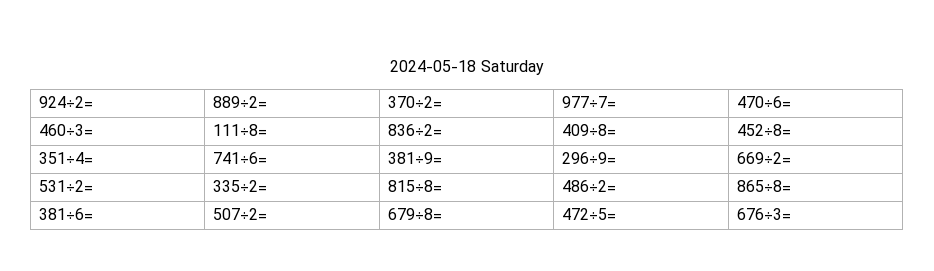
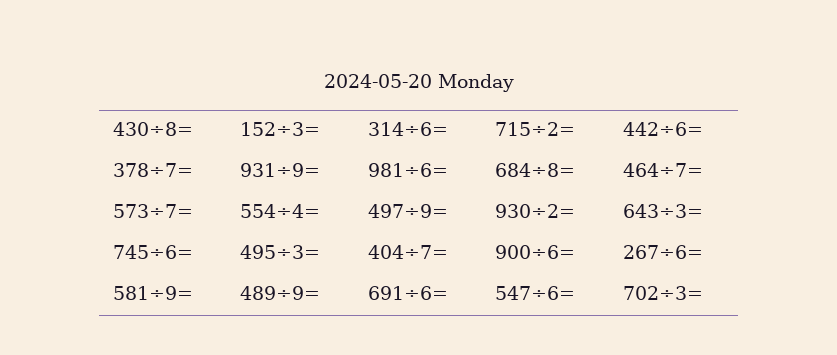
[390,60,544,75] [39,96,94,108] [213,96,268,108] [388,96,443,108] [562,96,617,108] [737,96,792,108] [39,124,94,136] [213,124,268,136] [388,124,443,136] [562,124,617,136] [737,124,792,136] [39,152,94,164] [213,152,268,164] [388,152,443,164] [562,152,617,164] [737,152,792,164] [39,180,94,192] [213,180,268,192] [388,180,443,192] [562,180,617,192] [737,180,792,192] [39,208,94,220] [213,208,268,220] [388,208,443,220] [562,208,617,220] [737,208,792,220] 2024-05-18 Saturday // 924÷2= | 889÷2= | 370÷2= | 977÷7= | 470÷6= // 460÷3= | 111÷8= | 836÷2= | 409÷8= | 452÷8= // 351÷4= | 741÷6= | 381÷9= | 296÷9= | 669÷2= // 531÷2= | 335÷2= | 815÷8= | 486÷2= | 865÷8= // 381÷6= | 507÷2= | 679÷8= | 472÷5= | 676÷3= -> [323,74,514,92] [112,122,193,136] [239,122,320,136] [367,122,448,136] [494,122,575,136] [622,122,703,136] [112,163,193,177] [239,163,320,177] [367,163,448,177] [494,163,575,177] [622,163,703,177] [112,204,193,218] [239,204,320,218] [367,204,448,218] [494,204,575,218] [622,204,703,218] [112,245,193,259] [239,245,320,259] [367,245,448,259] [494,245,575,259] [622,245,703,259] [112,286,193,300] [239,286,320,300] [367,286,448,300] [494,286,575,300] [622,286,703,300] 2024-05-20 Monday // 430÷8= | 152÷3= | 314÷6= | 715÷2= | 442÷6= // 378÷7= | 931÷9= | 981÷6= | 684÷8= | 464÷7= // 573÷7= | 554÷4= | 497÷9= | 930÷2= | 643÷3= // 745÷6= | 495÷3= | 404÷7= | 900÷6= | 267÷6= // 581÷9= | 489÷9= | 691÷6= | 547÷6= | 702÷3=

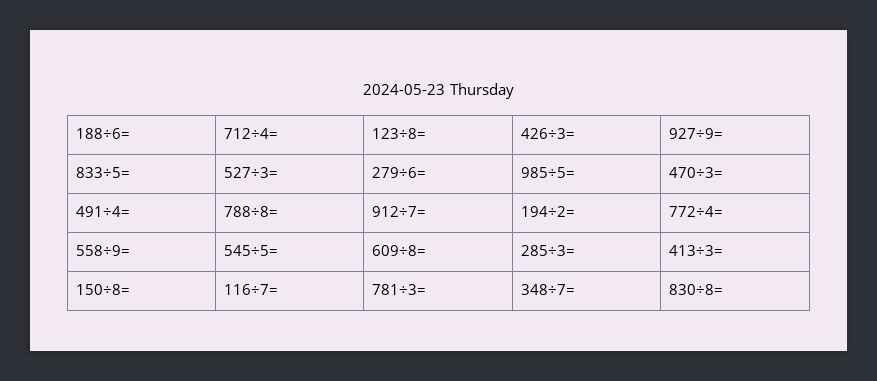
[323,74,514,92] [112,122,193,136] [239,122,320,136] [367,122,448,136] [494,122,575,136] [622,122,703,136] [112,163,193,177] [239,163,320,177] [367,163,448,177] [494,163,575,177] [622,163,703,177] [112,204,193,218] [239,204,320,218] [367,204,448,218] [494,204,575,218] [622,204,703,218] [112,245,193,259] [239,245,320,259] [367,245,448,259] [494,245,575,259] [622,245,703,259] [112,286,193,300] [239,286,320,300] [367,286,448,300] [494,286,575,300] [622,286,703,300] 2024-05-20 Monday // 430÷8= | 152÷3= | 314÷6= | 715÷2= | 442÷6= // 378÷7= | 931÷9= | 981÷6= | 684÷8= | 464÷7= // 573÷7= | 554÷4= | 497÷9= | 930÷2= | 643÷3= // 745÷6= | 495÷3= | 404÷7= | 900÷6= | 267÷6= // 581÷9= | 489÷9= | 691÷6= | 547÷6= | 702÷3= -> [363,83,514,99] [76,128,131,139] [224,128,279,139] [372,128,427,139] [521,128,576,139] [669,128,724,139] [76,167,131,178] [224,167,279,178] [372,167,427,178] [521,167,576,178] [669,167,724,178] [76,206,131,217] [224,206,279,217] [372,206,427,217] [521,206,576,217] [669,206,724,217] [76,245,131,256] [224,245,279,256] [372,245,427,256] [521,245,576,256] [669,245,724,256] [76,284,131,295] [224,284,279,295] [372,284,427,295] [521,284,576,295] [669,284,724,295] 2024-05-23 Thursday // 188÷6= | 712÷4= | 123÷8= | 426÷3= | 927÷9= // 833÷5= | 527÷3= | 279÷6= | 985÷5= | 470÷3= // 491÷4= | 788÷8= | 912÷7= | 194÷2= | 772÷4= // 558÷9= | 545÷5= | 609÷8= | 285÷3= | 413÷3= // 150÷8= | 116÷7= | 781÷3= | 348÷7= | 830÷8=

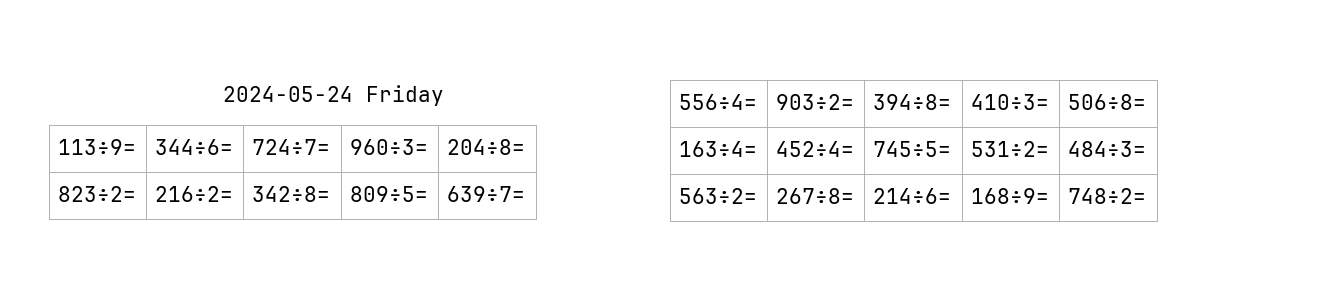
[363,83,514,99] [76,128,131,139] [224,128,279,139] [372,128,427,139] [521,128,576,139] [669,128,724,139] [76,167,131,178] [224,167,279,178] [372,167,427,178] [521,167,576,178] [669,167,724,178] [76,206,131,217] [224,206,279,217] [372,206,427,217] [521,206,576,217] [669,206,724,217] [76,245,131,256] [224,245,279,256] [372,245,427,256] [521,245,576,256] [669,245,724,256] [76,284,131,295] [224,284,279,295] [372,284,427,295] [521,284,576,295] [669,284,724,295] 2024-05-23 Thursday // 188÷6= | 712÷4= | 123÷8= | 426÷3= | 927÷9= // 833÷5= | 527÷3= | 279÷6= | 985÷5= | 470÷3= // 491÷4= | 788÷8= | 912÷7= | 194÷2= | 772÷4= // 558÷9= | 545÷5= | 609÷8= | 285÷3= | 413÷3= // 150÷8= | 116÷7= | 781÷3= | 348÷7= | 830÷8= -> [223,85,444,106] [58,139,137,155] [155,139,234,155] [252,139,331,155] [350,139,429,155] [447,139,526,155] [58,186,137,202] [155,186,234,202] [252,186,331,202] [350,186,429,202] [447,186,526,202] [679,94,758,110] [776,94,855,110] [873,94,952,110] [971,94,1050,110] [1068,94,1147,110] [679,141,758,157] [776,141,855,157] [873,141,952,157] [971,141,1050,157] [1068,141,1147,157] [679,188,758,204] [776,188,855,204] [873,188,952,204] [971,188,1050,204] [1068,188,1147,204] 2024-05-24 Friday // 113÷9= | 344÷6= | 724÷7= | 960÷3= | 204÷8= // 823÷2= | 216÷2= | 342÷8= | 809÷5= | 639÷7= // 556÷4= | 903÷2= | 394÷8= | 410÷3= | 506÷8= // 163÷4= | 452÷4= | 745÷5= | 531÷2= | 484÷3= // 563÷2= | 267÷8= | 214÷6= | 168÷9= | 748÷2=

